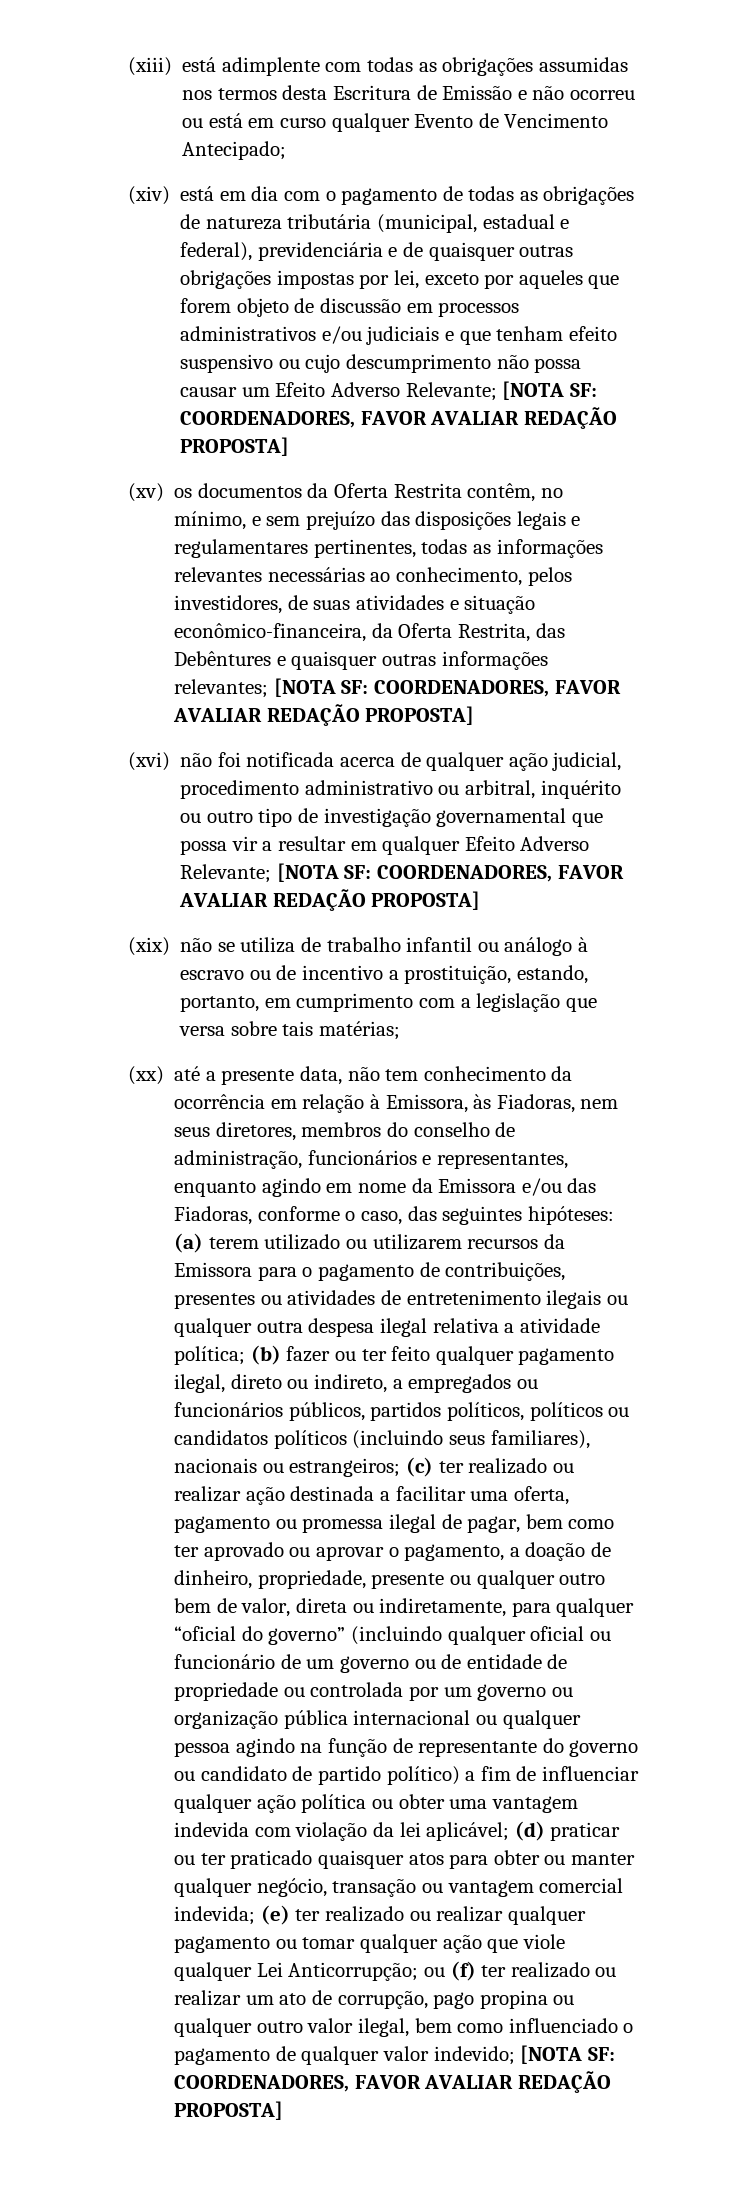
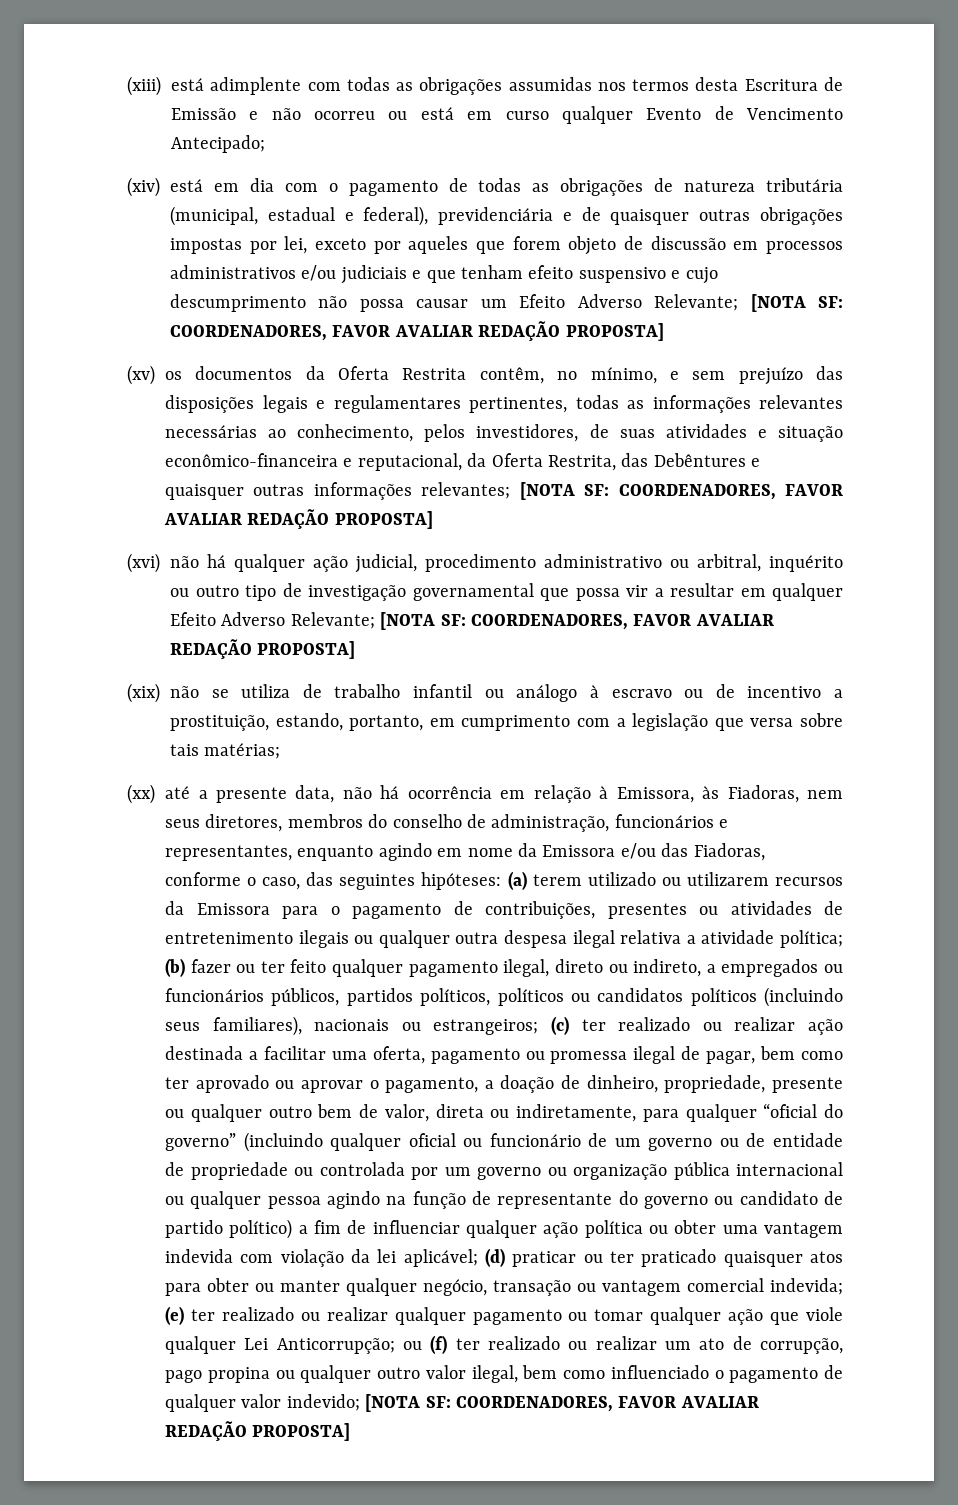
[278,359,300,369] ou -> [671,270,681,279] e
[174,623,367,642] econômico-financeira, -> [165,453,462,471] econômico-financeira e reputacional,
[217,752,421,767] foi notificada acerca de -> [207,554,227,568] há
[385,1066,573,1081] tem conhecimento da -> [380,785,400,799] há

